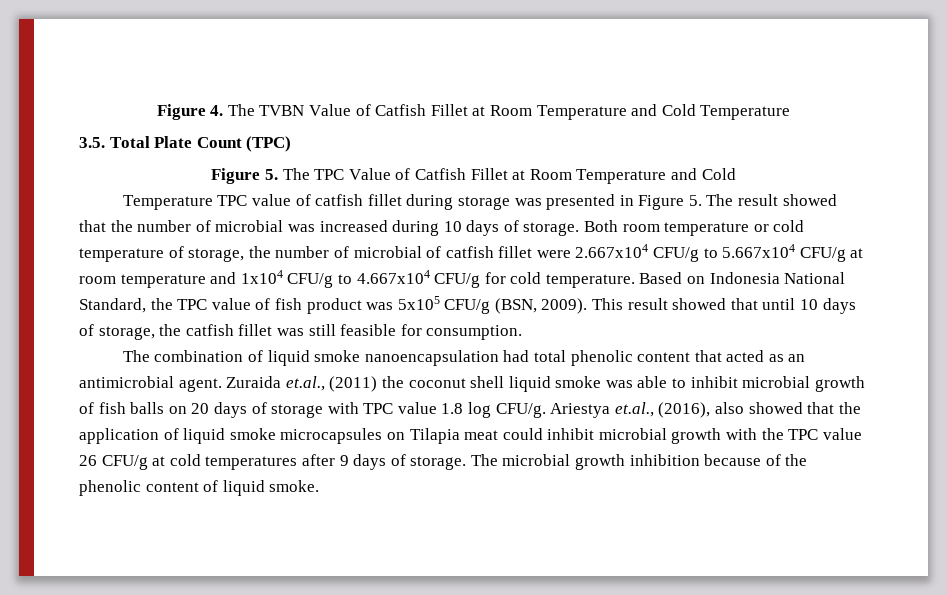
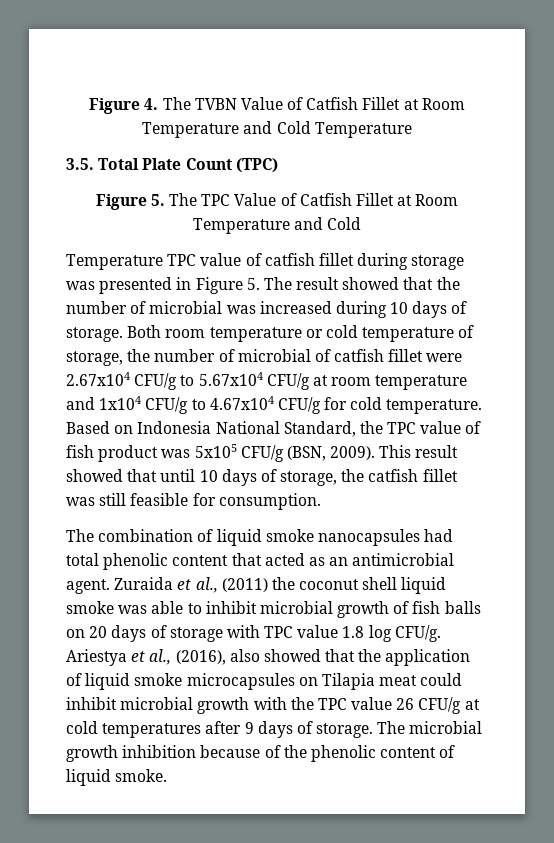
[575,244,796,262] 2.667x104 CFU/g to 5.667x104 -> [66,372,263,390] 2.67x104 CFU/g to 5.67x104
[356,270,430,284] 4.667x104 -> [209,396,274,410] 4.67x104
[364,350,499,366] nanoencapsulation -> [317,529,420,546] nanocapsules
[285,376,325,391] et.al., -> [177,577,218,593] et al.,
[614,402,654,417] et.al., -> [131,649,172,665] et al.,

